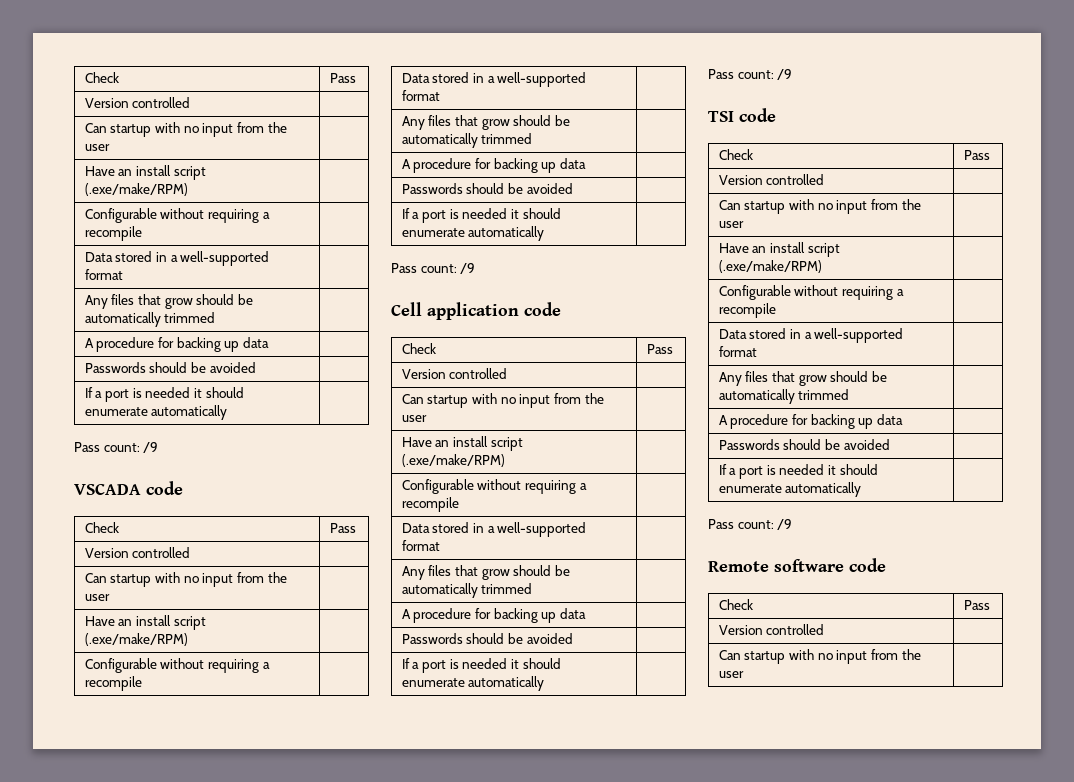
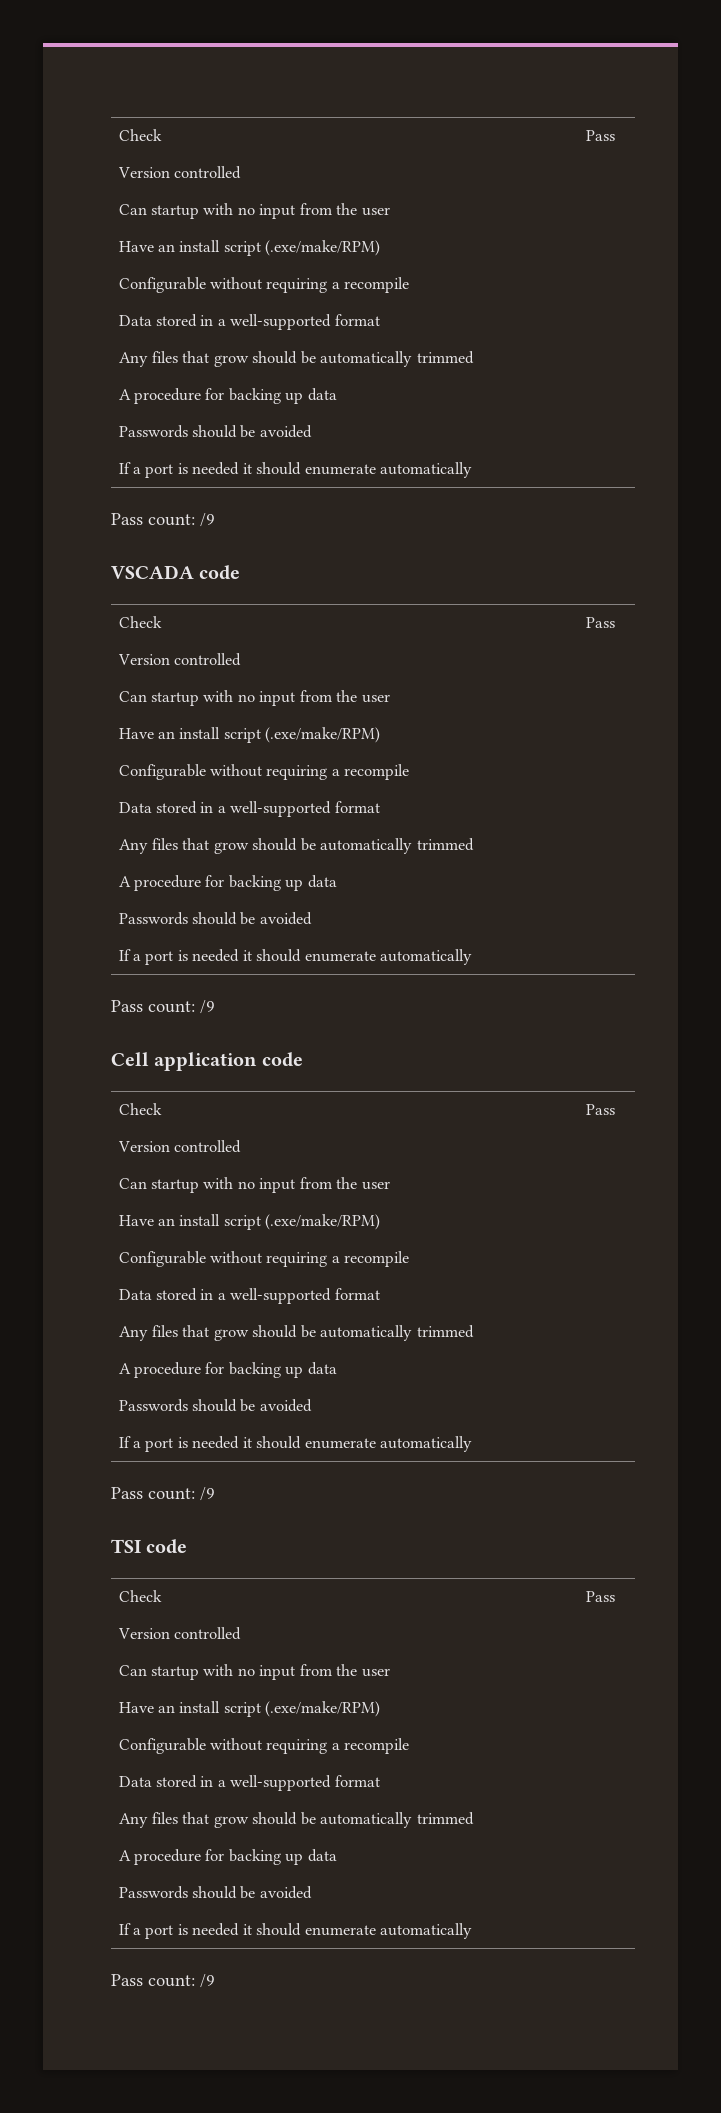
[708,558,886,572] [718,599,753,610] [963,600,990,610] [718,624,825,635] [718,649,921,664] [718,671,744,678] // Remote software code // Check | Pass // Version controlled | // Can startup with no input from the user | -> (215, 1981) none

